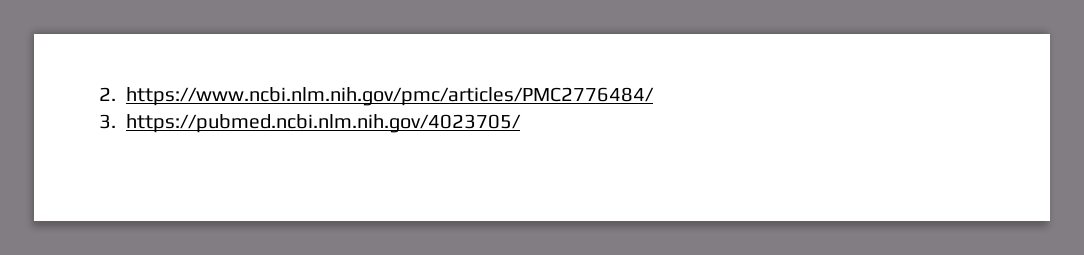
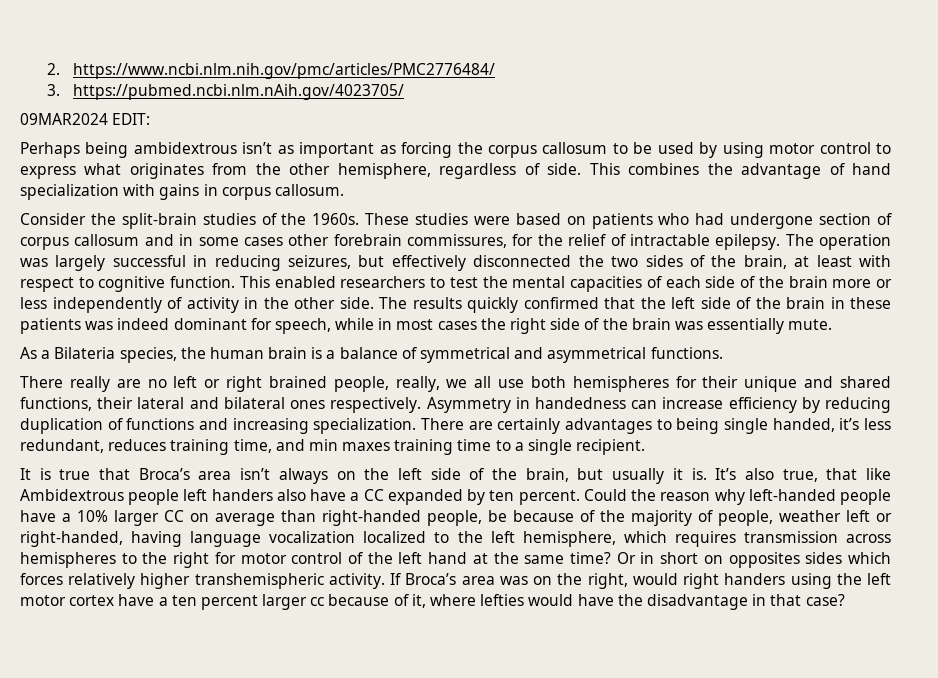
[126,114,522,133] https://pubmed.ncbi.nlm.nih.gov/4023705/ -> [73,84,405,100] [20,113,151,125] [20,142,892,158] [20,163,892,179] [20,184,344,200] [20,213,892,229] [20,234,891,250] [20,255,891,271] [20,276,892,292] [20,297,891,313] [20,318,833,334] [20,347,723,363] [20,376,892,392] [20,397,891,413] [20,418,891,434] [20,439,646,455] [20,468,891,484] [20,489,892,505] [20,510,892,526] [20,531,891,547] [20,552,891,568] [20,573,892,589] [20,594,845,610] https://pubmed.ncbi.nlm.nAih.gov/4023705/ // 09MAR2024 EDIT: // Perhaps being ambidextrous isn’t as important as forcing the corpus callosum to be used by using motor control to express what originates from the other hemisphere, regardless of side. This combines the advantage of hand specialization with gains in corpus callosum. // Consider the split‐brain studies of the 1960s. These studies were based on patients who had undergone section of corpus callosum and in some cases other forebrain commissures, for the relief of intractable epilepsy. The operation was largely successful in reducing seizures, but effectively disconnected the two sides of the brain, at least with respect to cognitive function. This enabled researchers to test the mental capacities of each side of the brain more or less independently of activity in the other side. The results quickly confirmed that the left side of the brain in these patients was indeed dominant for speech, while in most cases the right side of the brain was essentially mute. // As a Bilateria species, the human brain is a balance of symmetrical and asymmetrical functions. // There really are no left or right brained people, really, we all use both hemispheres for their unique and shared functions, their lateral and bilateral ones respectively. Asymmetry in handedness can increase efficiency by reducing duplication of functions and increasing specialization. There are certainly advantages to being single handed, it’s less redundant, reduces training time, and min maxes training time to a single recipient. // It is true that Broca’s area isn’t always on the left side of the brain, but usually it is. It’s also true, that like Ambidextrous people left handers also have a CC expanded by ten percent. Could the reason why left-handed people have a 10% larger CC on average than right-handed people, be because of the majority of people, weather left or right-handed, having language vocalization localized to the left hemisphere, which requires transmission across hemispheres to the right for motor control of the left hand at the same time? Or in short on opposites sides which forces relatively higher transhemispheric activity. If Broca’s area was on the right, would right handers using the left motor cortex have a ten percent larger cc because of it, where lefties would have the disadvantage in that case?

